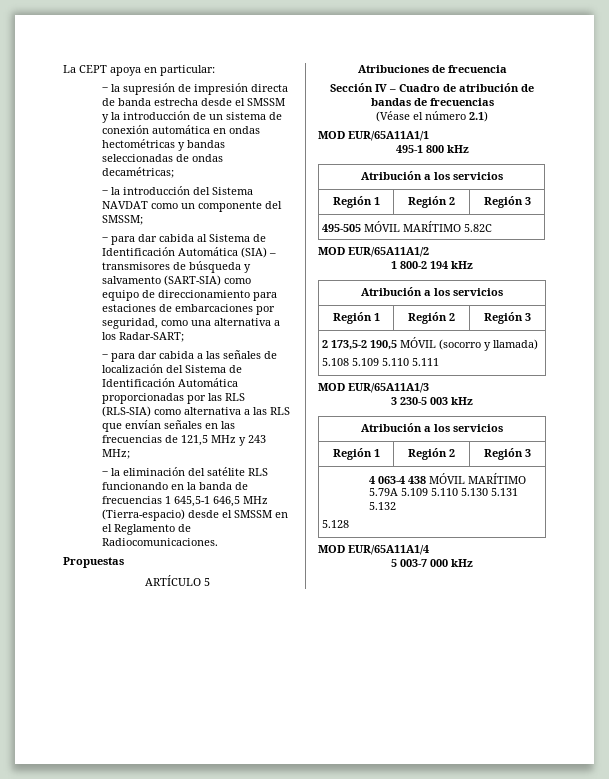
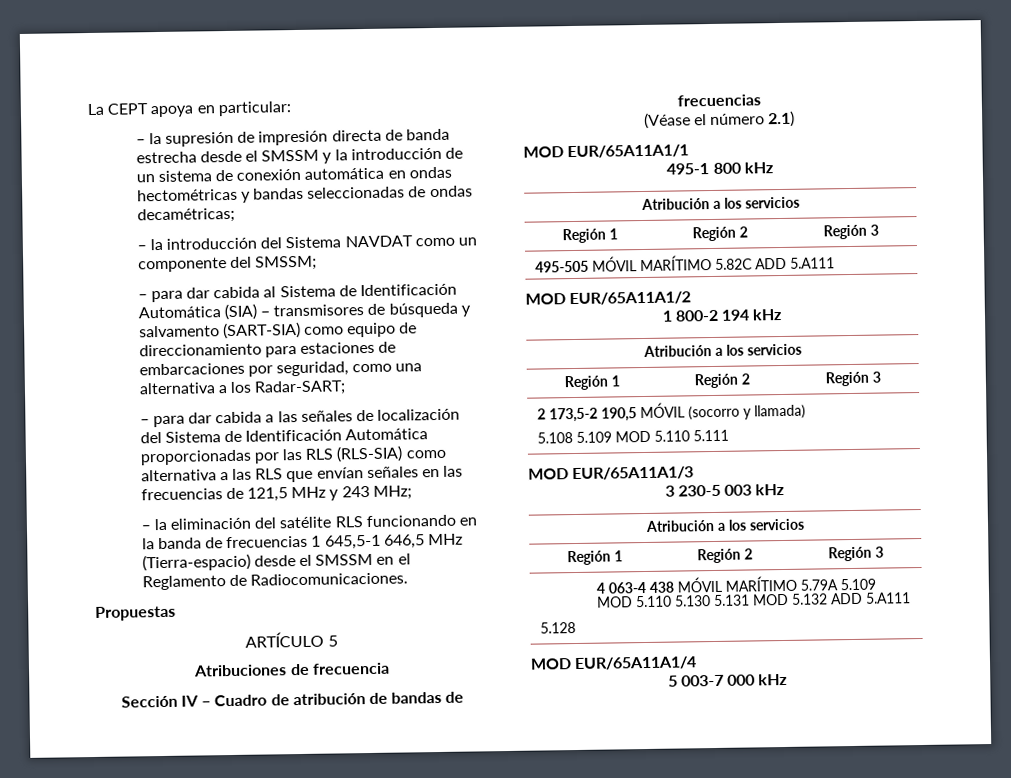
(493, 228) none -> [754,257,835,270] ADD 5.A111
(380, 362) none -> [614,430,651,443] MOD
(429, 492) none -> [596,596,633,608] MOD
(519, 492) none -> [752,593,789,606] MOD
(397, 506) none -> [829,592,911,605] ADD 5.A111

